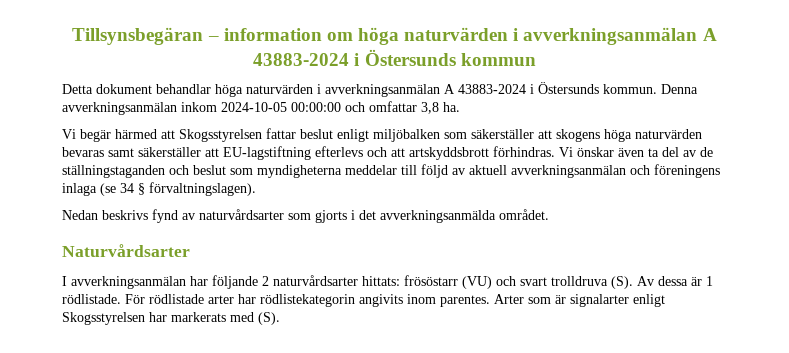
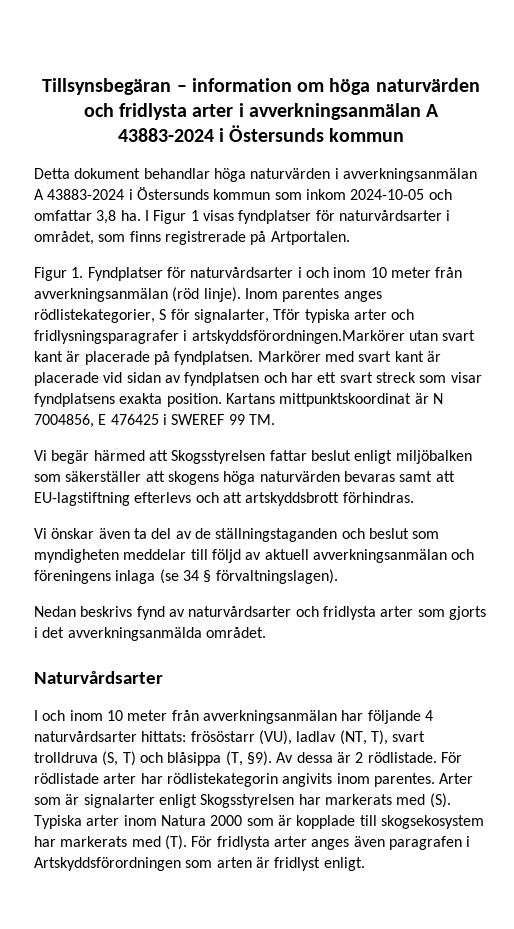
(509, 34) none -> [83,103,234,120] och fridlysta arter
[603,84,698,94] [62,102,177,115] kommun. Denna avverkningsanmälan -> [213,189,302,200] kommun som
[291,102,341,112] 00:00:00 -> (425, 194) none
(460, 107) none -> [144,210,451,224] [34,231,350,245] [34,267,463,281] [34,287,382,302] [34,309,415,323] [34,330,476,344] [34,351,441,365] [34,372,482,386] [34,393,443,407] [34,414,275,428] I Figur 1 visas fyndplatser för naturvårdsarter i området, som finns registrerade på Artportalen. // Figur 1. Fyndplatser för naturvårdsarter i och inom 10 meter från avverkningsanmälan (röd linje). Inom parentes anges rödlistekategorier, S för signalarter, Tför typiska arter och fridlysningsparagrafer i artskyddsförordningen.Markörer utan svart kant är placerade på fyndplatsen. Markörer med svart kant är placerade vid sidan av fyndplatsen och har ett svart streck som visar fyndplatsens exakta position. Kartans mittpunktskoordinat är N 7004856, E 476425 i SWEREF 99 TM.
[138,147,201,157] säkerställer -> (433, 476) none
(555, 151) none -> (414, 497) //
[257,165,342,178] myndigheterna -> [34,549,119,563] myndigheten
(284, 214) none -> [295,606,414,620] och fridlysta arter
(67, 281) none -> [42,710,199,721] och inom 10 meter från
[262,276,269,286] 2 -> [424,710,433,721] 4
[462,276,633,289] (VU) och svart trolldruva (S). -> [258,730,426,745] [34,751,272,766] (VU), ladlav (NT, T), svart trolldruva (S, T) och blåsippa (T, §9).
[706,276,713,286] 1 -> [355,752,364,763] 2
(280, 318) none -> [34,815,484,829] [34,835,471,850] [34,857,365,871] Typiska arter inom Natura 2000 som är kopplade till skogsekosystem har markerats med (T). För fridlysta arter anges även paragrafen i Artskyddsförordningen som arten är fridlyst enligt.

